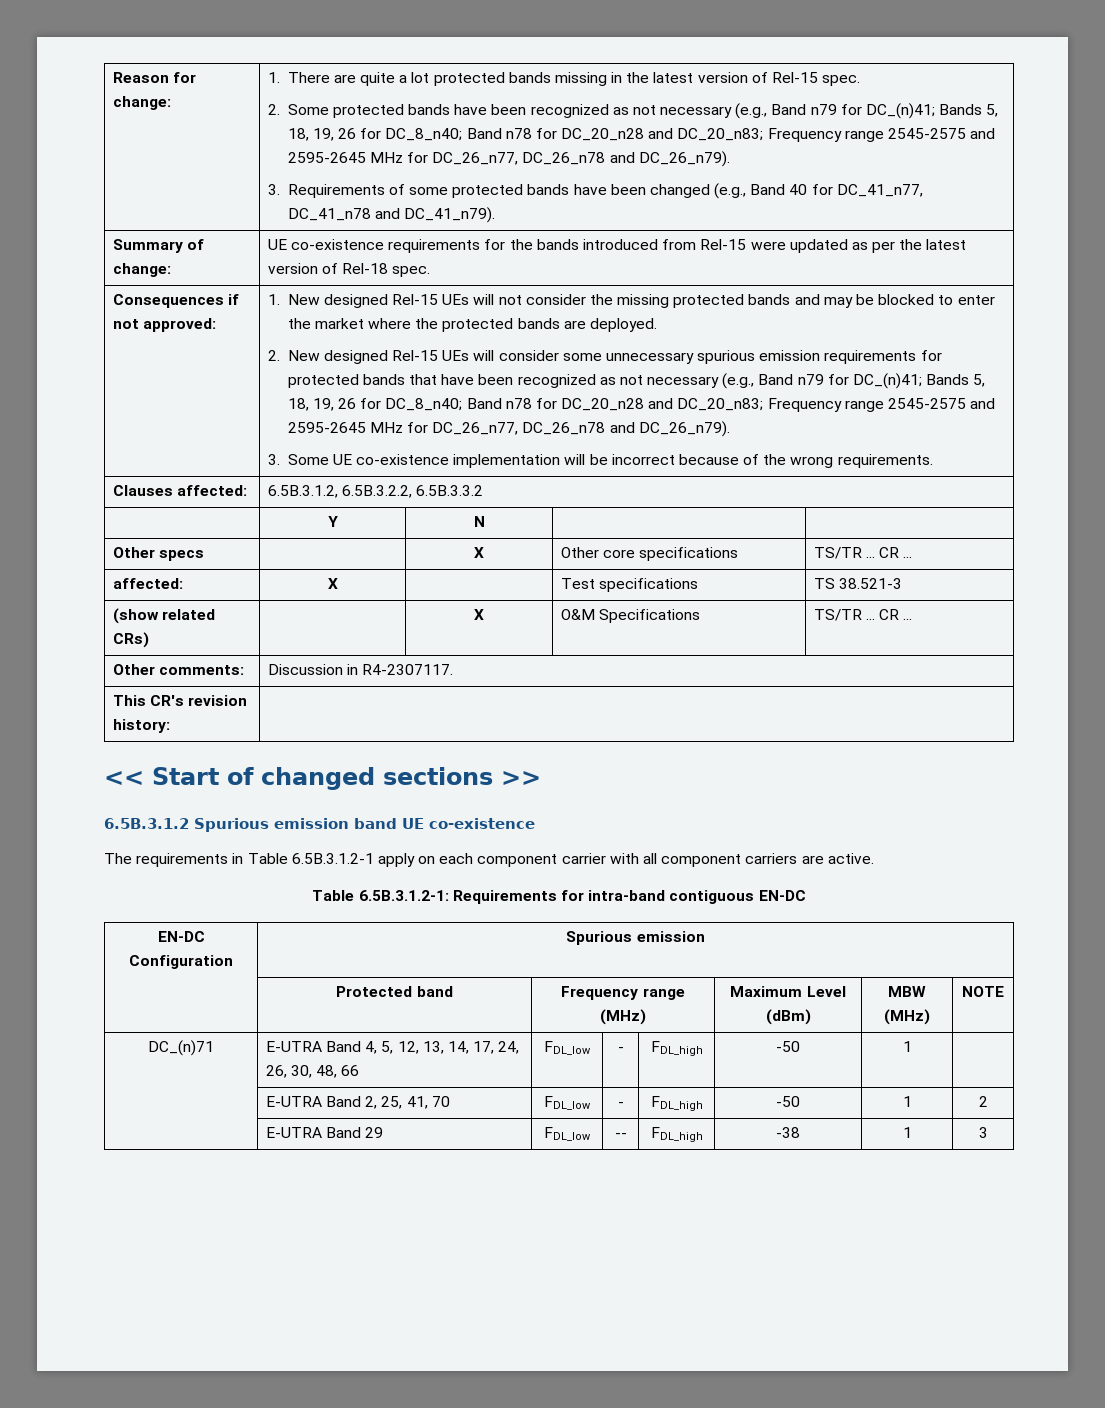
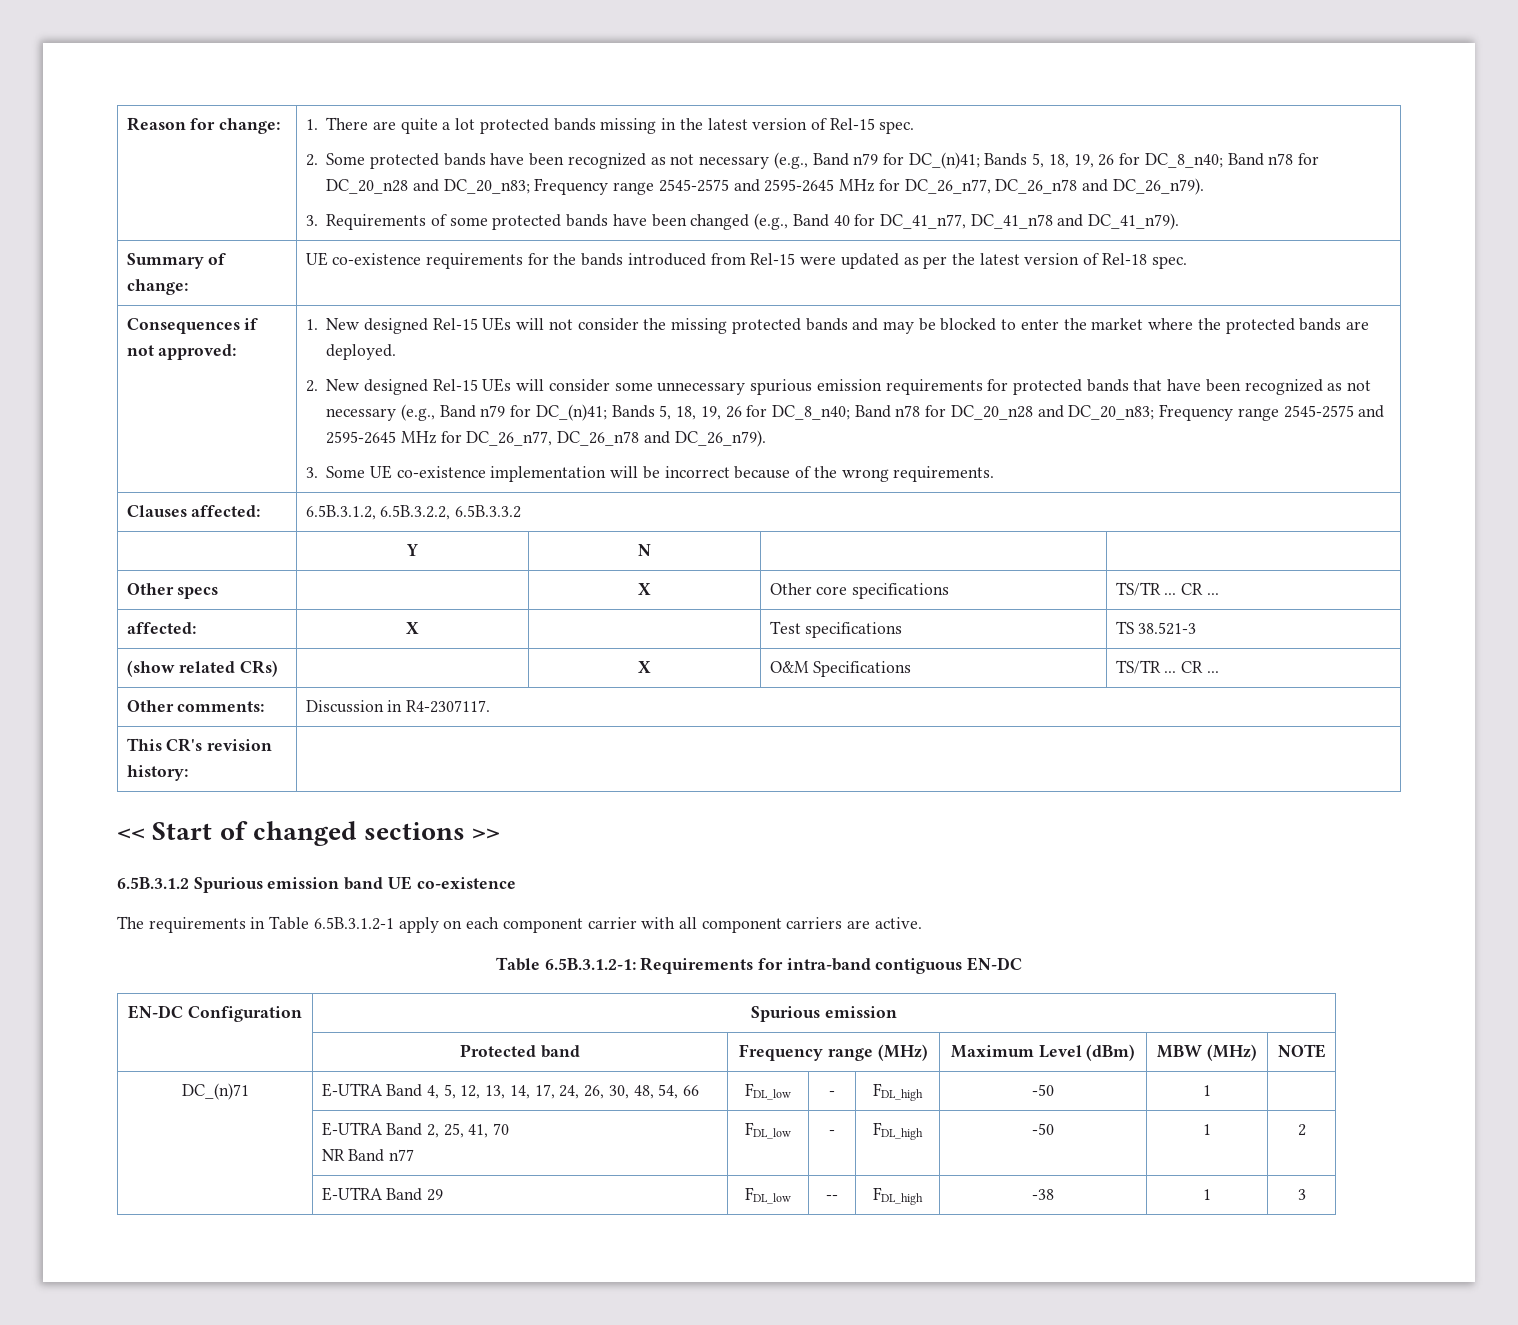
(338, 1071) none -> [658,1084,679,1099] 54,
(450, 1101) none -> [321,1149,414,1162] // NR Band n77

